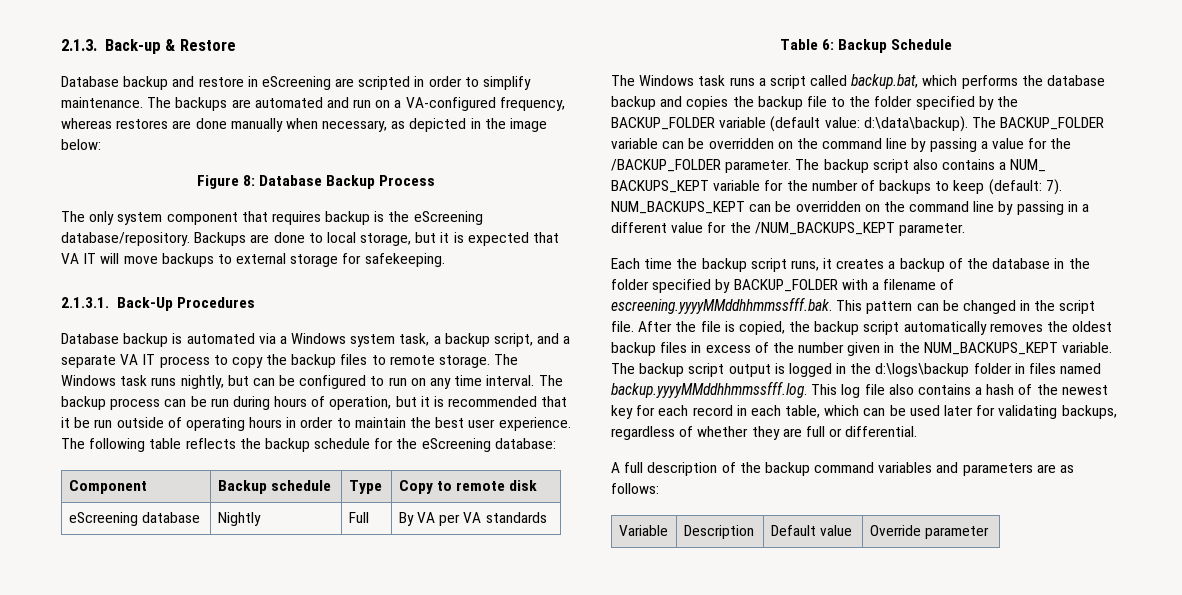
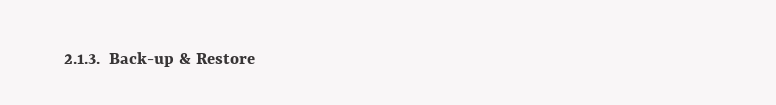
[61,76,532,90] [61,97,565,111] [61,118,548,132] [61,139,101,150] [196,175,436,189] [61,211,483,225] [61,232,560,246] [61,253,445,267] [61,297,255,311] [61,333,571,347] [61,354,519,368] [61,375,563,389] [61,396,568,410] [61,417,571,431] [61,438,556,452] [68,480,147,494] [217,480,332,494] [348,480,382,494] [398,480,538,494] [68,512,201,526] [217,512,261,526] [348,512,369,523] [398,512,547,526] [779,39,953,53] [611,74,1106,89] [611,96,1019,110] [611,116,1105,132] [611,138,1072,152] [611,159,1047,173] [611,179,1062,195] [611,201,1090,215] [611,222,965,236] [611,258,1090,272] [611,279,955,293] [611,297,1096,314] [611,321,1113,335] [611,342,1113,356] [611,363,1102,377] [611,381,1108,398] [611,405,1117,419] [611,426,918,440] [611,462,1075,476] [611,483,659,494] [618,525,668,536] [683,525,754,539] [770,525,853,536] [869,525,990,539] // Database backup and restore in eScreening are scripted in order to simplify maintenance. The backups are automated and run on a VA-configured frequency, whereas restores are done manually when necessary, as depicted in the image below: // Figure 8: Database Backup Process // The only system component that requires backup is the eScreening database/repository. Backups are done to local storage, but it is expected that VA IT will move backups to external storage for safekeeping. // 2.1.3.1. Back-Up Procedures // Database backup is automated via a Windows system task, a backup script, and a separate VA IT process to copy the backup files to remote storage. The Windows task runs nightly, but can be configured to run on any time interval. The backup process can be run during hours of operation, but it is recommended that it be run outside of operating hours in order to maintain the best user experience. The following table reflects the backup schedule for the eScreening database: // Component | Backup schedule | Type | Copy to remote disk // eScreening database | Nightly | Full | By VA per VA standards // Table 6: Backup Schedule // The Windows task runs a script called backup.bat, which performs the database backup and copies the backup file to the folder specified by the BACKUP_FOLDER variable (default value: d:\data\backup). The BACKUP_FOLDER variable can be overridden on the command line by passing a value for the /BACKUP_FOLDER parameter. The backup script also contains a NUM_ BACKUPS_KEPT variable for the number of backups to keep (default: 7). NUM_BACKUPS_KEPT can be overridden on the command line by passing in a different value for the /NUM_BACKUPS_KEPT parameter. // Each time the backup script runs, it creates a backup of the database in the folder specified by BACKUP_FOLDER with a filename of escreening.yyyyMMddhhmmssfff.bak. This pattern can be changed in the script file. After the file is copied, the backup script automatically removes the oldest backup files in excess of the number given in the NUM_BACKUPS_KEPT variable. The backup script output is logged in the d:\logs\backup folder in files named backup.yyyyMMddhhmmssfff.log. This log file also contains a hash of the newest key for each record in each table, which can be used later for validating backups, regardless of whether they are full or differential. // A full description of the backup command variables and parameters are as follows: // Variable | Description | Default value | Override parameter -> (255, 58) none

